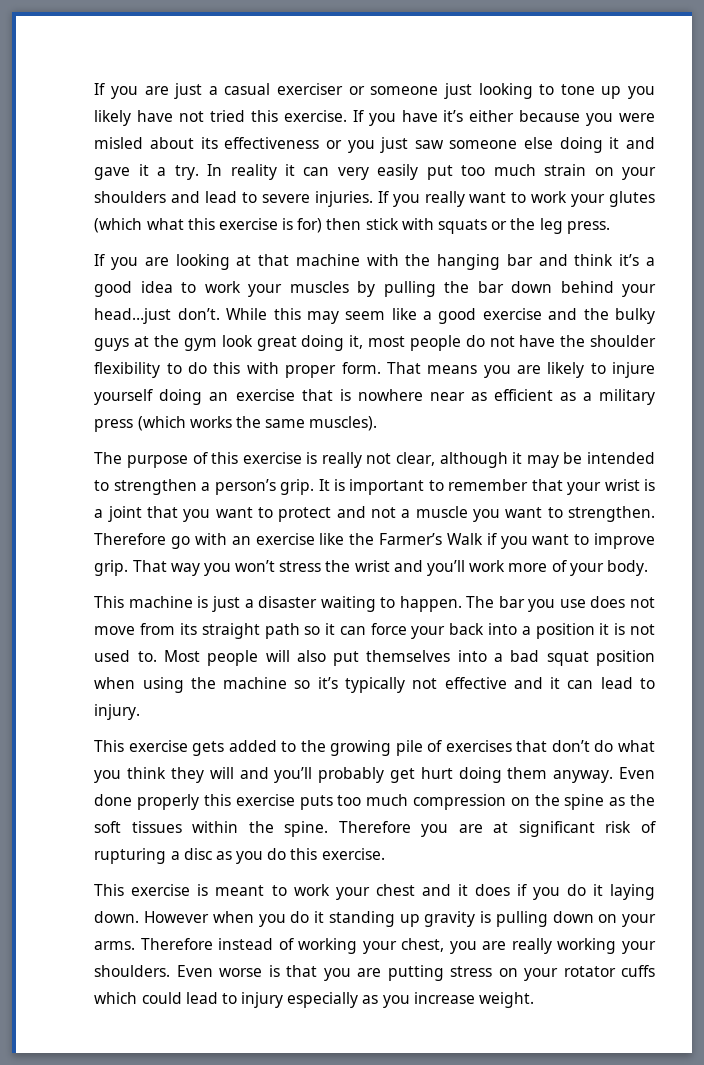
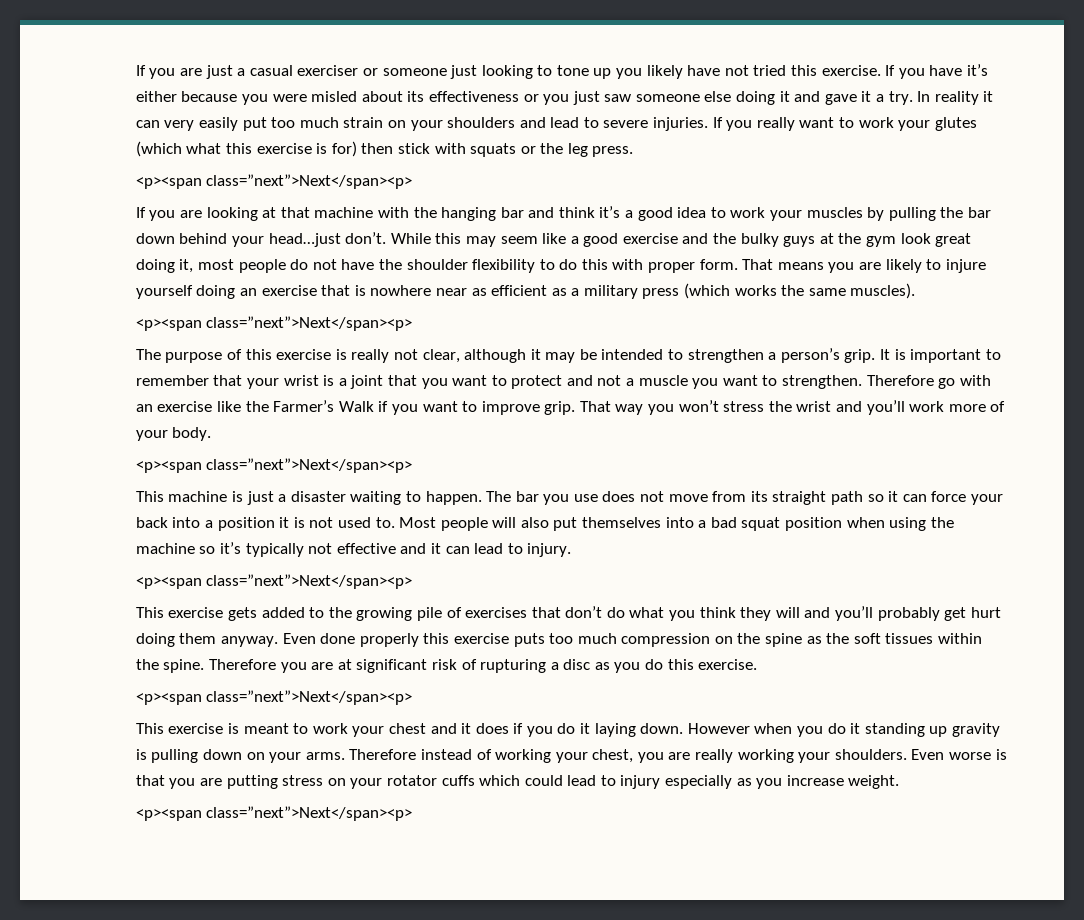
(610, 227) none -> [135,174,413,189] // <p><span class=”next”>Next</span><p>
(378, 423) none -> [135,316,413,331] // <p><span class=”next”>Next</span><p>
(648, 568) none -> [135,458,413,473] // <p><span class=”next”>Next</span><p>
(141, 712) none -> [135,574,413,589] // <p><span class=”next”>Next</span><p>
(385, 854) none -> [135,690,413,705] // <p><span class=”next”>Next</span><p>
(535, 1000) none -> [135,806,413,821] // <p><span class=”next”>Next</span><p>

